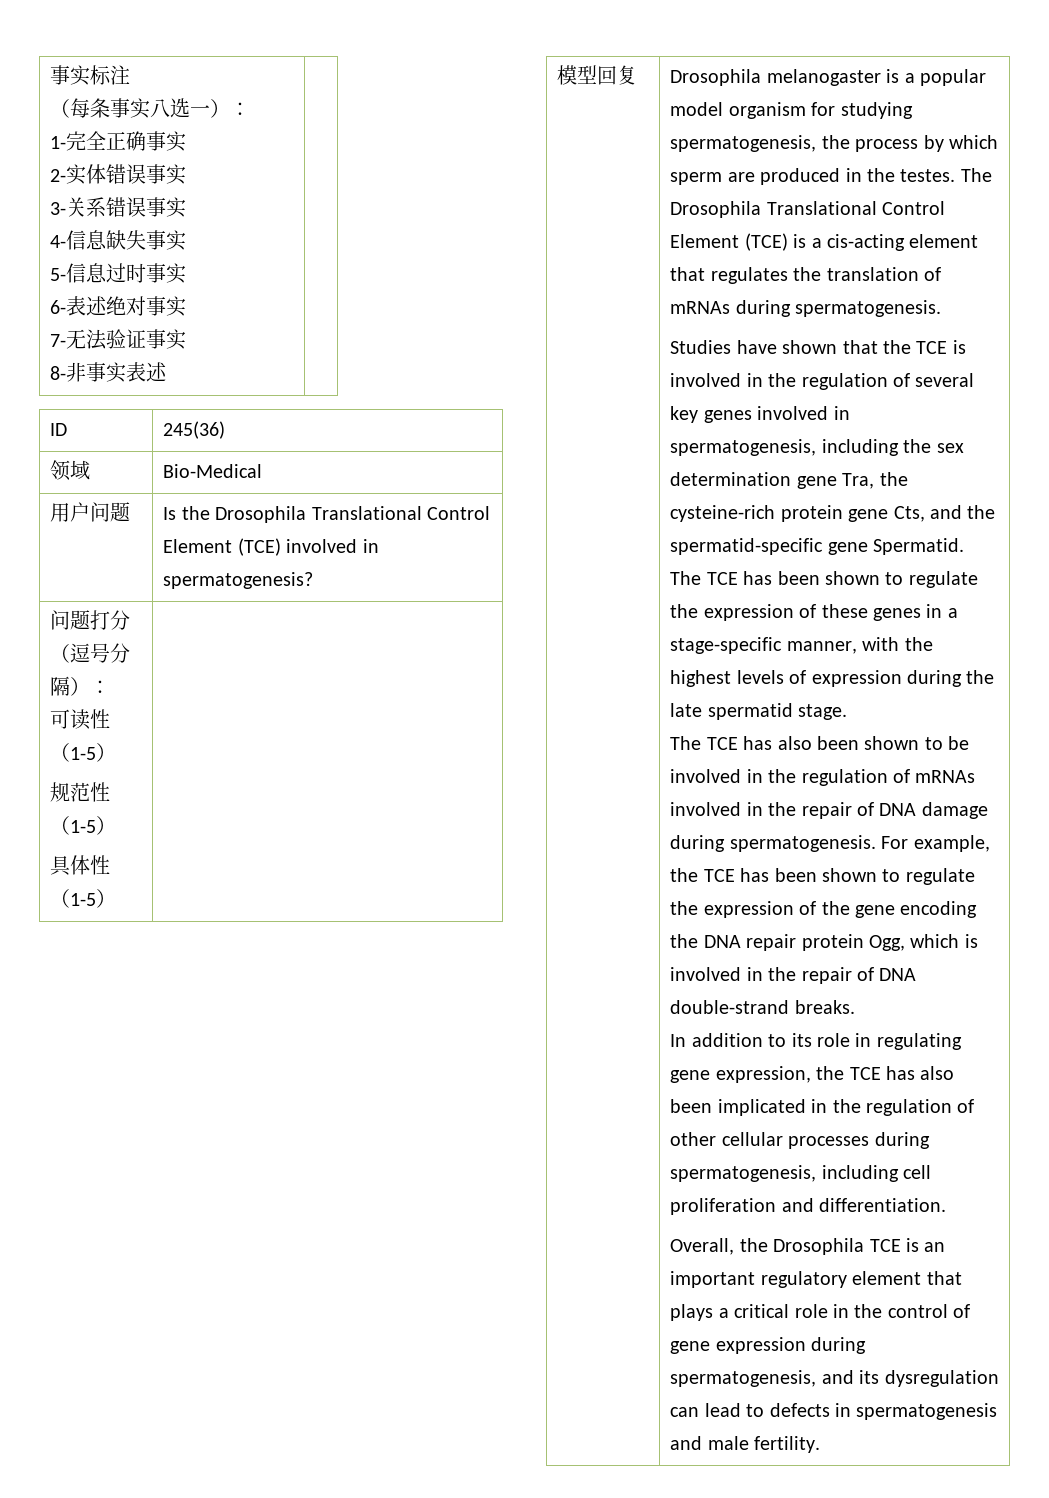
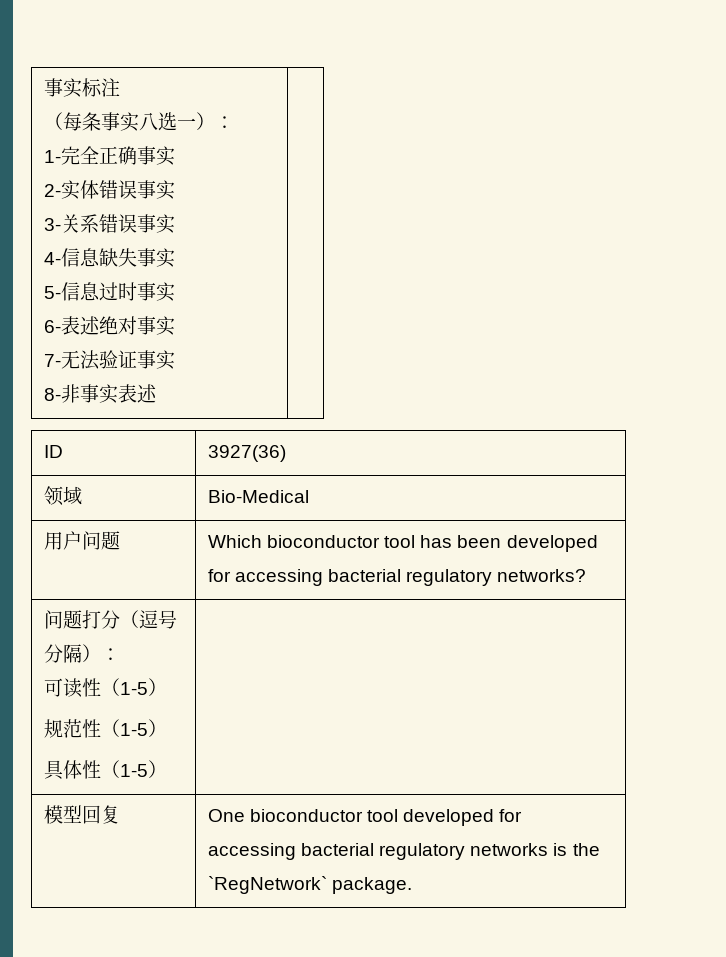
[163,421,226,439] 245(36) -> [207,445,286,462] 3927(36)
[163,506,490,523] [163,538,379,556] [163,572,314,589] Is the Drosophila Translational Control Element (TCE) involved in spermatogenesis? -> [207,535,598,552] [207,569,587,586] Which bioconductor tool has been developed for accessing bacterial regulatory networks?
[670,69,986,86] [670,102,913,119] [670,135,998,152] [670,168,992,185] [670,201,946,218] [670,233,979,251] [670,267,941,284] [670,300,942,317] [670,340,966,354] [670,373,975,390] [670,406,850,423] [670,439,964,456] [670,472,908,489] [670,505,996,522] [670,538,965,555] [670,571,978,588] [670,604,958,621] [670,637,933,654] [670,670,995,687] [670,703,848,720] [670,736,970,750] [670,769,976,786] [670,802,988,819] [670,835,990,852] [670,868,975,885] [670,901,978,918] [670,934,978,951] [670,967,917,984] [670,1000,855,1014] [670,1033,962,1050] [670,1066,955,1083] [670,1099,975,1116] [670,1132,930,1149] [670,1165,932,1182] [670,1198,947,1215] [670,1238,946,1255] [670,1271,962,1288] [670,1304,971,1321] [670,1337,867,1354] [670,1370,999,1387] [670,1403,998,1420] [670,1436,821,1453] Drosophila melanogaster is a popular model organism for studying spermatogenesis, the process by which sperm are produced in the testes. The Drosophila Translational Control Element (TCE) is a cis-acting element that regulates the translation of mRNAs during spermatogenesis. // Studies have shown that the TCE is involved in the regulation of several key genes involved in spermatogenesis, including the sex determination gene Tra, the cysteine-rich protein gene Cts, and the spermatid-specific gene Spermatid. The TCE has been shown to regulate the expression of these genes in a stage-specific manner, with the highest levels of expression during the late spermatid stage. // The TCE has also been shown to be involved in the regulation of mRNAs involved in the repair of DNA damage during spermatogenesis. For example, the TCE has been shown to regulate the expression of the gene encoding the DNA repair protein Ogg, which is involved in the repair of DNA double-strand breaks. // In addition to its role in regulating gene expression, the TCE has also been implicated in the regulation of other cellular processes during spermatogenesis, including cell proliferation and differentiation. // Overall, the Drosophila TCE is an important regulatory element that plays a critical role in the control of gene expression during spermatogenesis, and its dysregulation can lead to defects in spermatogenesis and male fertility. -> [207,809,523,826] [207,843,600,860] [207,876,413,894] One bioconductor tool developed for accessing bacterial regulatory networks is the `RegNetwork` package.

